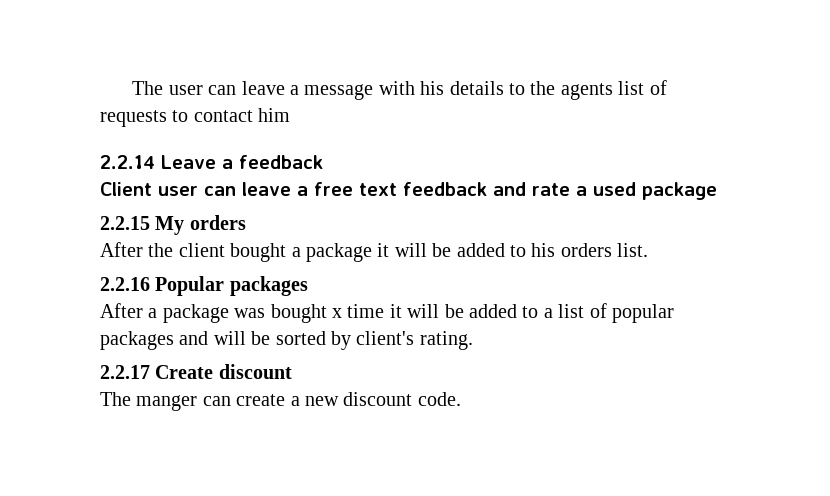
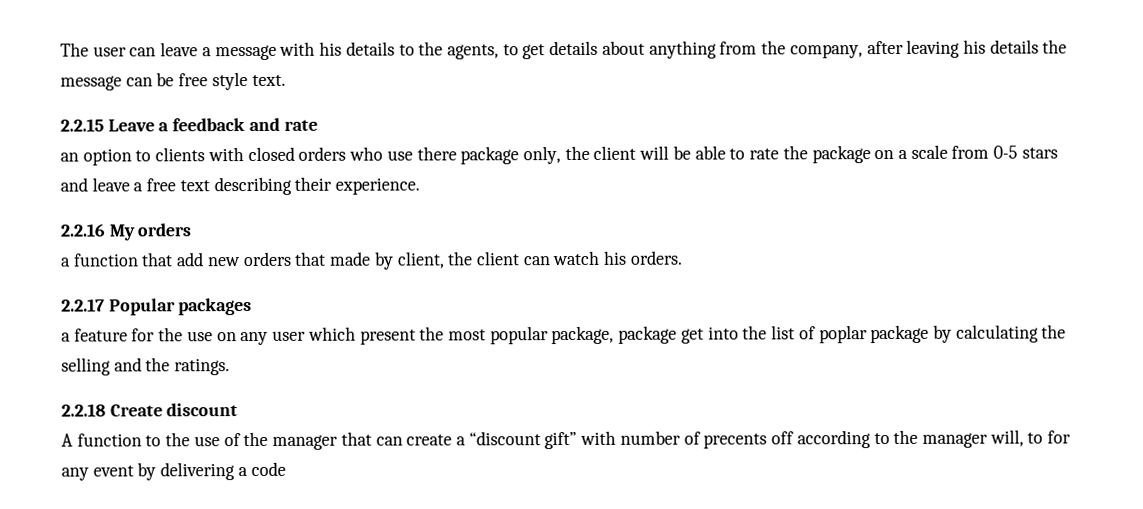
[560,80,667,100] [100,108,291,127] [100,155,323,169] [100,182,717,200] [100,215,246,235] [100,242,649,262] [100,276,308,296] [100,303,674,323] [100,331,473,350] [100,364,292,379] [100,392,461,411] agents list of requests to contact him // 2.2.14 Leave a feedback // Client user can leave a free text feedback and rate a used package // 2.2.15 My orders // After the client bought a package it will be added to his orders list. // 2.2.16 Popular packages // After a package was bought x time it will be added to a list of popular packages and will be sorted by client's rating. // 2.2.17 Create discount // The manger can create a new discount code. -> [446,39,1068,60] [60,72,286,91] [60,117,318,132] [60,144,1058,166] [60,176,421,196] [60,223,192,241] [61,250,683,270] [61,298,253,316] [61,324,1067,346] [61,357,231,376] [61,403,239,417] [61,429,1072,450] [61,461,286,481] agents, to get details about anything from the company, after leaving his details the message can be free style text. // 2.2.15 Leave a feedback and rate // an option to clients with closed orders who use there package only, the client will be able to rate the package on a scale from 0-5 stars and leave a free text describing their experience. // 2.2.16 My orders // a function that add new orders that made by client, the client can watch his orders. // 2.2.17 Popular packages // a feature for the use on any user which present the most popular package, package get into the list of poplar package by calculating the selling and the ratings. // 2.2.18 Create discount // A function to the use of the manager that can create a “discount gift” with number of precents off according to the manager will, to for any event by delivering a code

